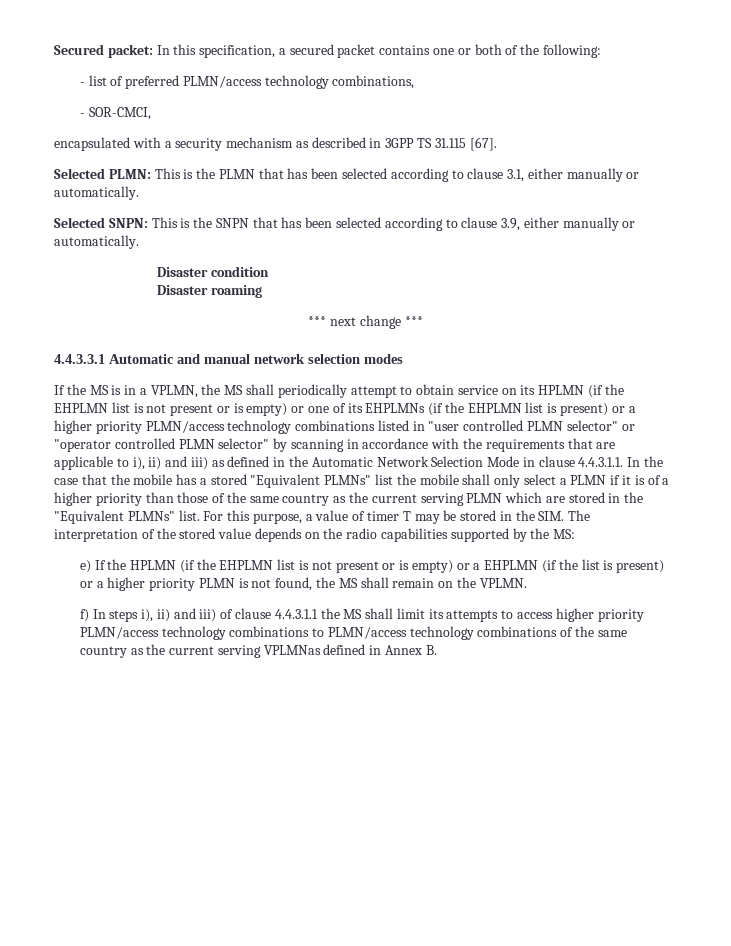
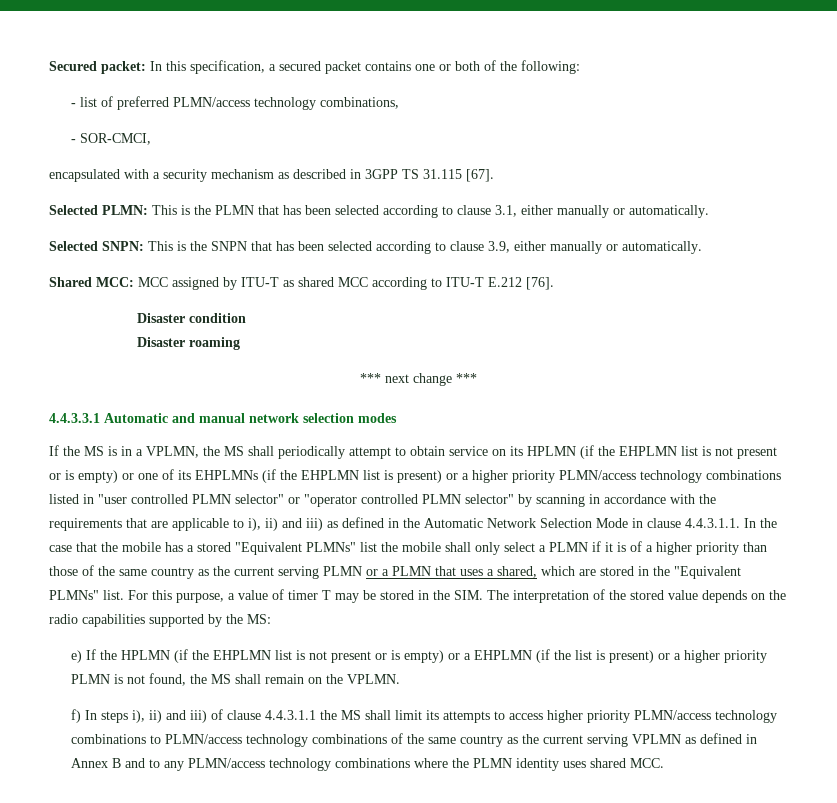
(139, 242) none -> [49,277,554,290] // Shared MCC: MCC assigned by ITU-T as shared MCC according to ITU-T E.212 [76].
(503, 498) none -> [366,566,537,578] or a PLMN that uses a shared,
[263,645,321,655] VPLMNas -> [632,734,697,744] VPLMN as
[425,645,437,655] B. -> [112,758,665,771] B and to any PLMN/access technology combinations where the PLMN identity uses shared MCC.

